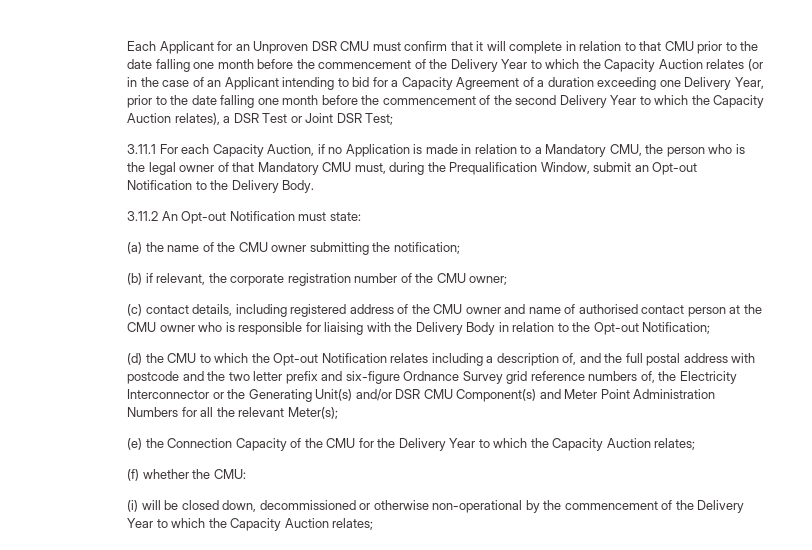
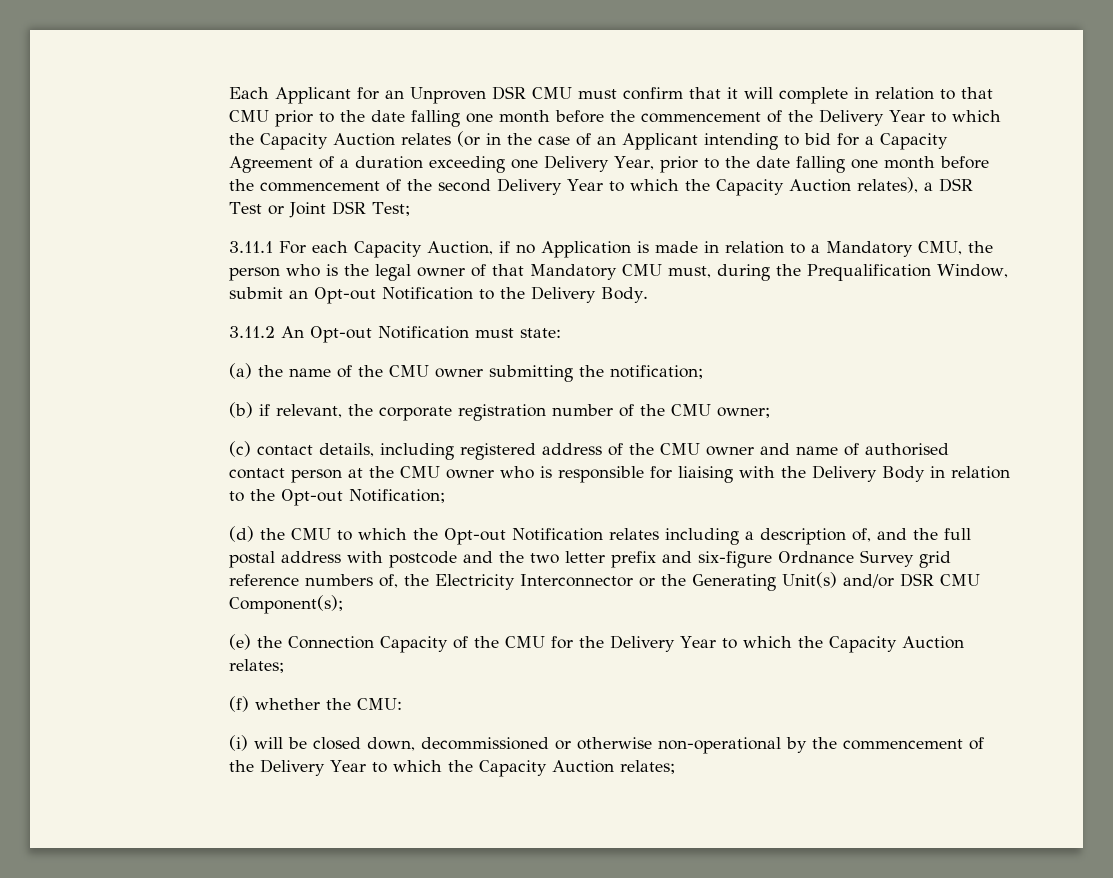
[456,389,716,402] [126,407,338,419] Component(s) and Meter Point Administration Numbers for all the relevant Meter(s); -> [229,595,344,614] Component(s);

